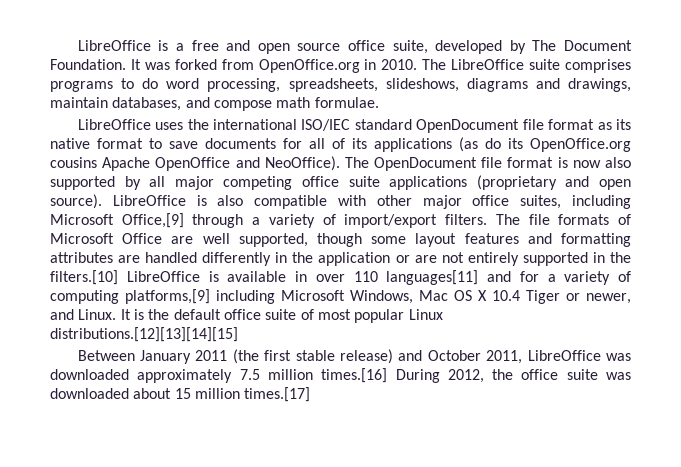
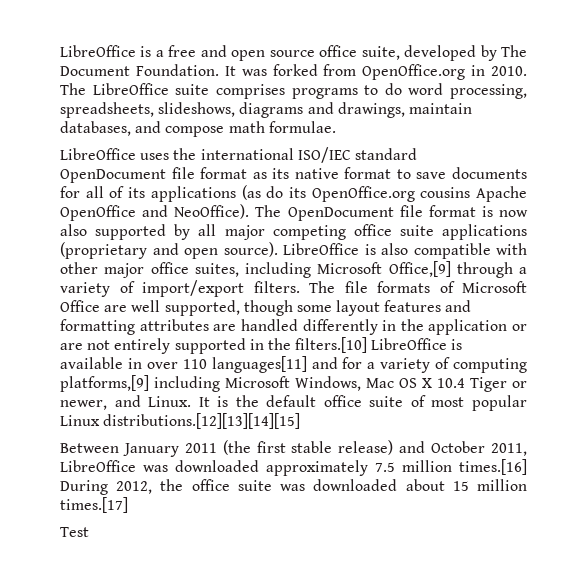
(311, 394) none -> [60,527,89,537] // Test

